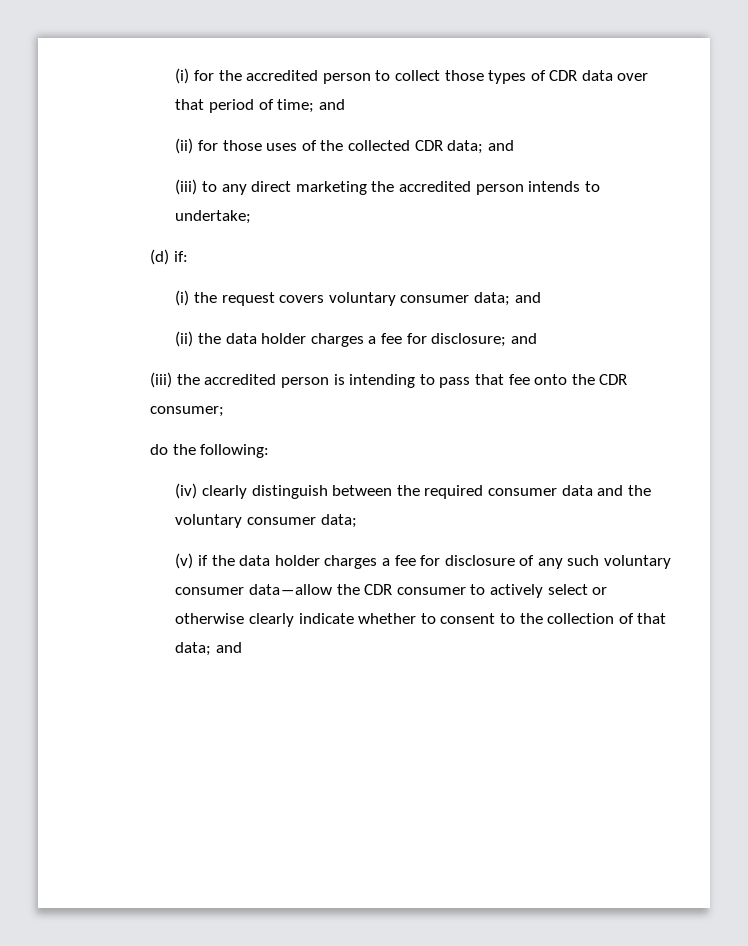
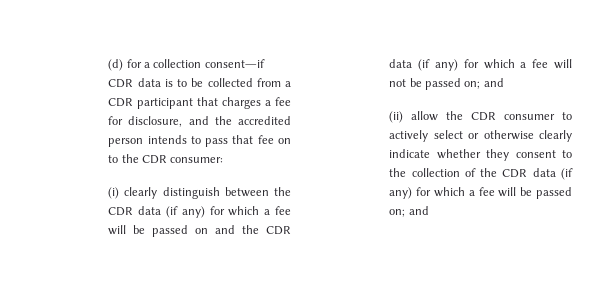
[175,68,649,84] [175,99,345,113] [175,138,514,154] [175,179,367,195] (i) for the accredited person to collect those types of CDR data over that period of time; and // (ii) for those uses of the collected CDR data; and // (iii) to any direct marketing -> [108,59,265,71] [108,78,291,88] [108,97,291,109] [108,116,209,127] (d) for a collection consent―if CDR data is to be collected from a CDR participant that charges a fee for disclosure, and
[175,210,252,224] [150,249,188,265] [175,290,541,306] [175,331,537,347] [150,372,628,388] [150,406,225,417] [150,444,270,458] [175,483,651,499] [175,514,357,528] [175,553,672,569] [175,584,332,595] undertake; // (d) if: // (i) the request covers voluntary consumer data; and // (ii) the data holder charges a fee for disclosure; and // (iii) the accredited person is intending to pass that fee onto the CDR consumer; // do the following: // (iv) clearly distinguish between the required consumer data and the voluntary consumer data; // (v) if the data holder charges a fee for disclosure of any such voluntary consumer data―allow -> [205,135,291,147] [108,154,224,164] [108,187,291,199] [108,206,291,218] [108,225,291,237] [389,59,572,71] [389,78,504,90] [389,111,439,123] pass that fee on to the CDR consumer: // (i) clearly distinguish between the CDR data (if any) for which a fee will be passed on and the CDR data (if any) for which a fee will not be passed on; and // (ii) allow
[420,613,436,624] to -> [486,149,510,161] they
[637,613,667,624] [175,642,212,656] that data; -> [480,168,573,180] [389,187,572,199] [389,209,406,217] the CDR data (if any) for which a fee will be passed on;

